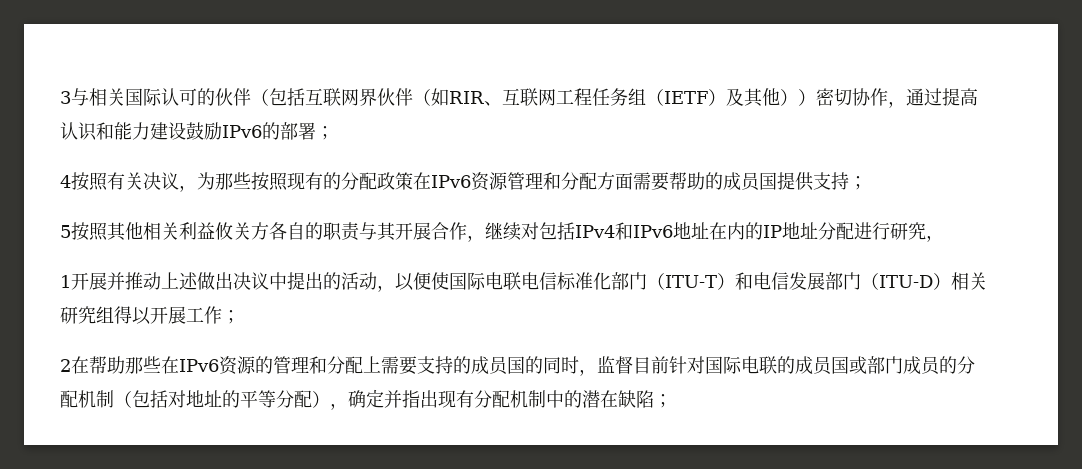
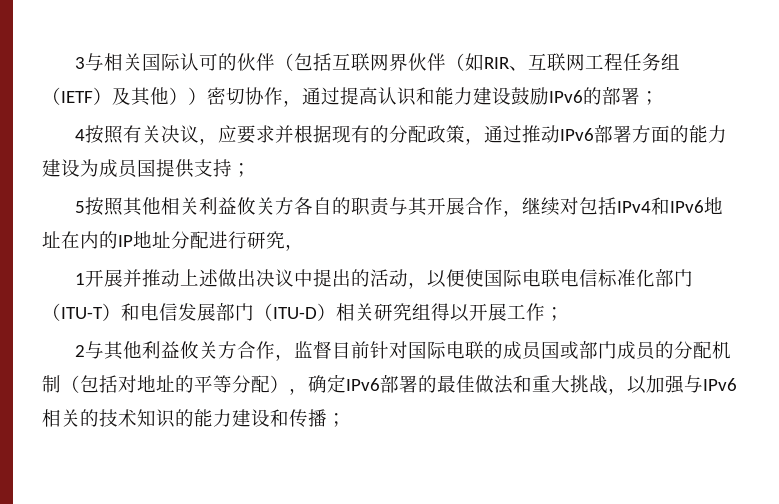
[197,172,288,191] 为那些按照 -> [217,125,332,144] 应要求并根据
[413,172,723,191] 在IPv6资源管理和分配方面需要帮助的 -> [464,125,727,145] [42,159,99,177] ，通过推动IPv6部署方面的能力建设为
[71,356,579,375] 在帮助那些在IPv6资源的管理和分配上需要支持的成员国的同时 -> [84,341,275,360] 与其他利益攸关方合作
[384,390,654,408] 并指出现有分配机制中的潜在缺陷 -> [346,375,737,395] [42,409,327,428] IPv6部署的最佳做法和重大挑战，以加强与IPv6相关的技术知识的能力建设和传播

